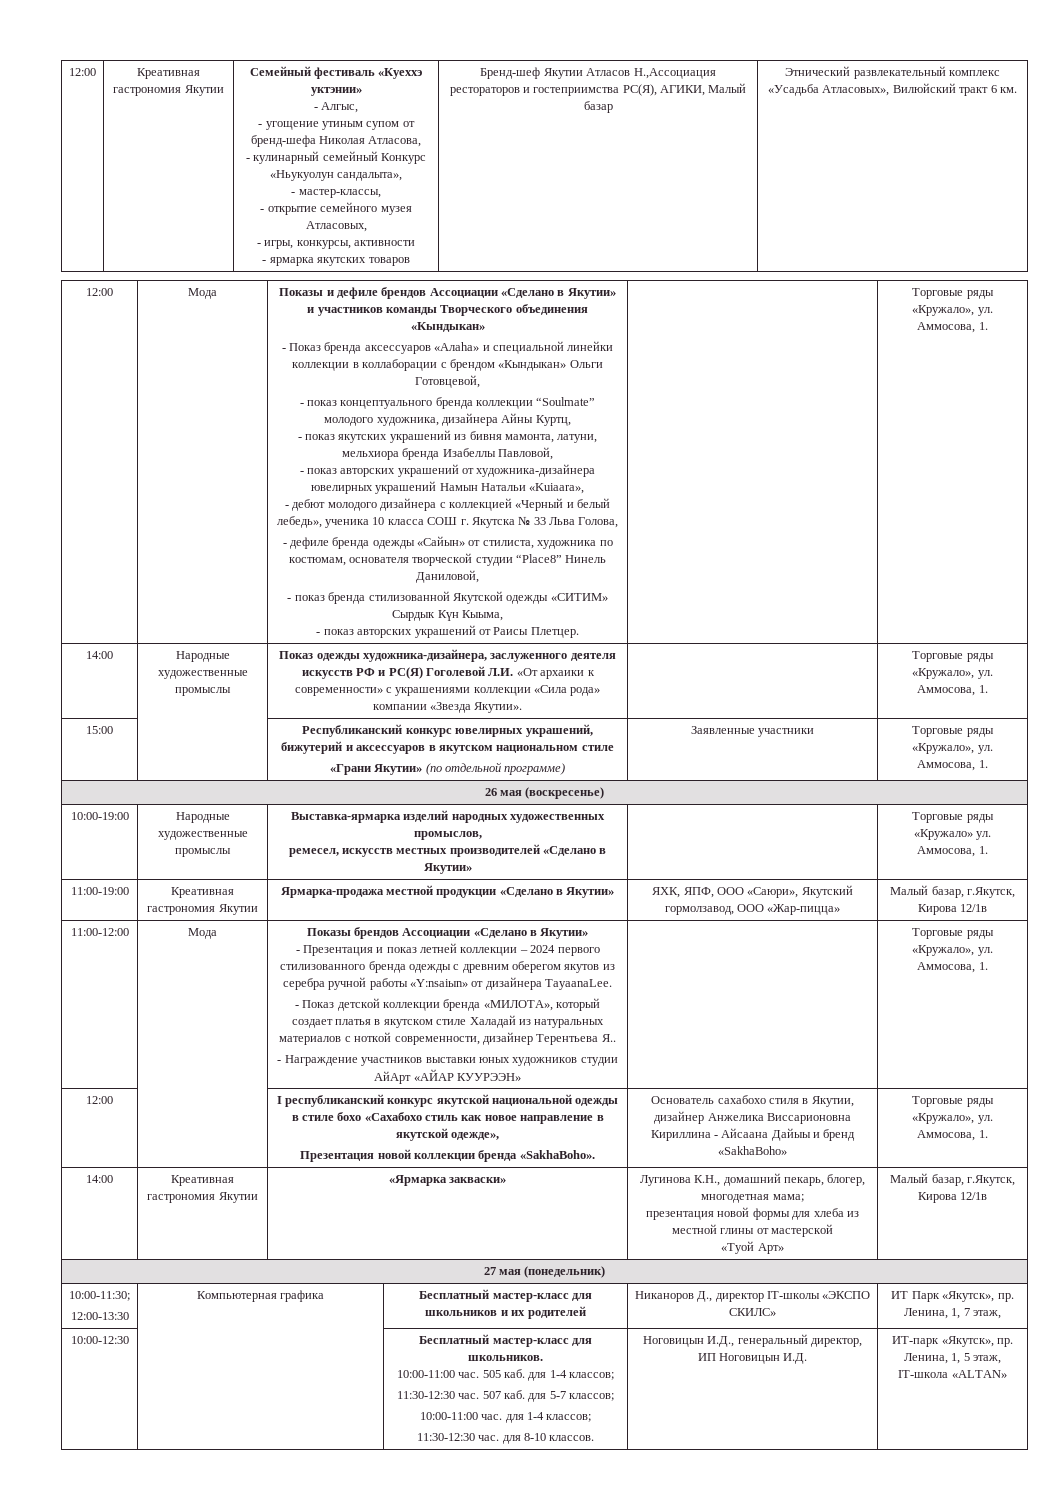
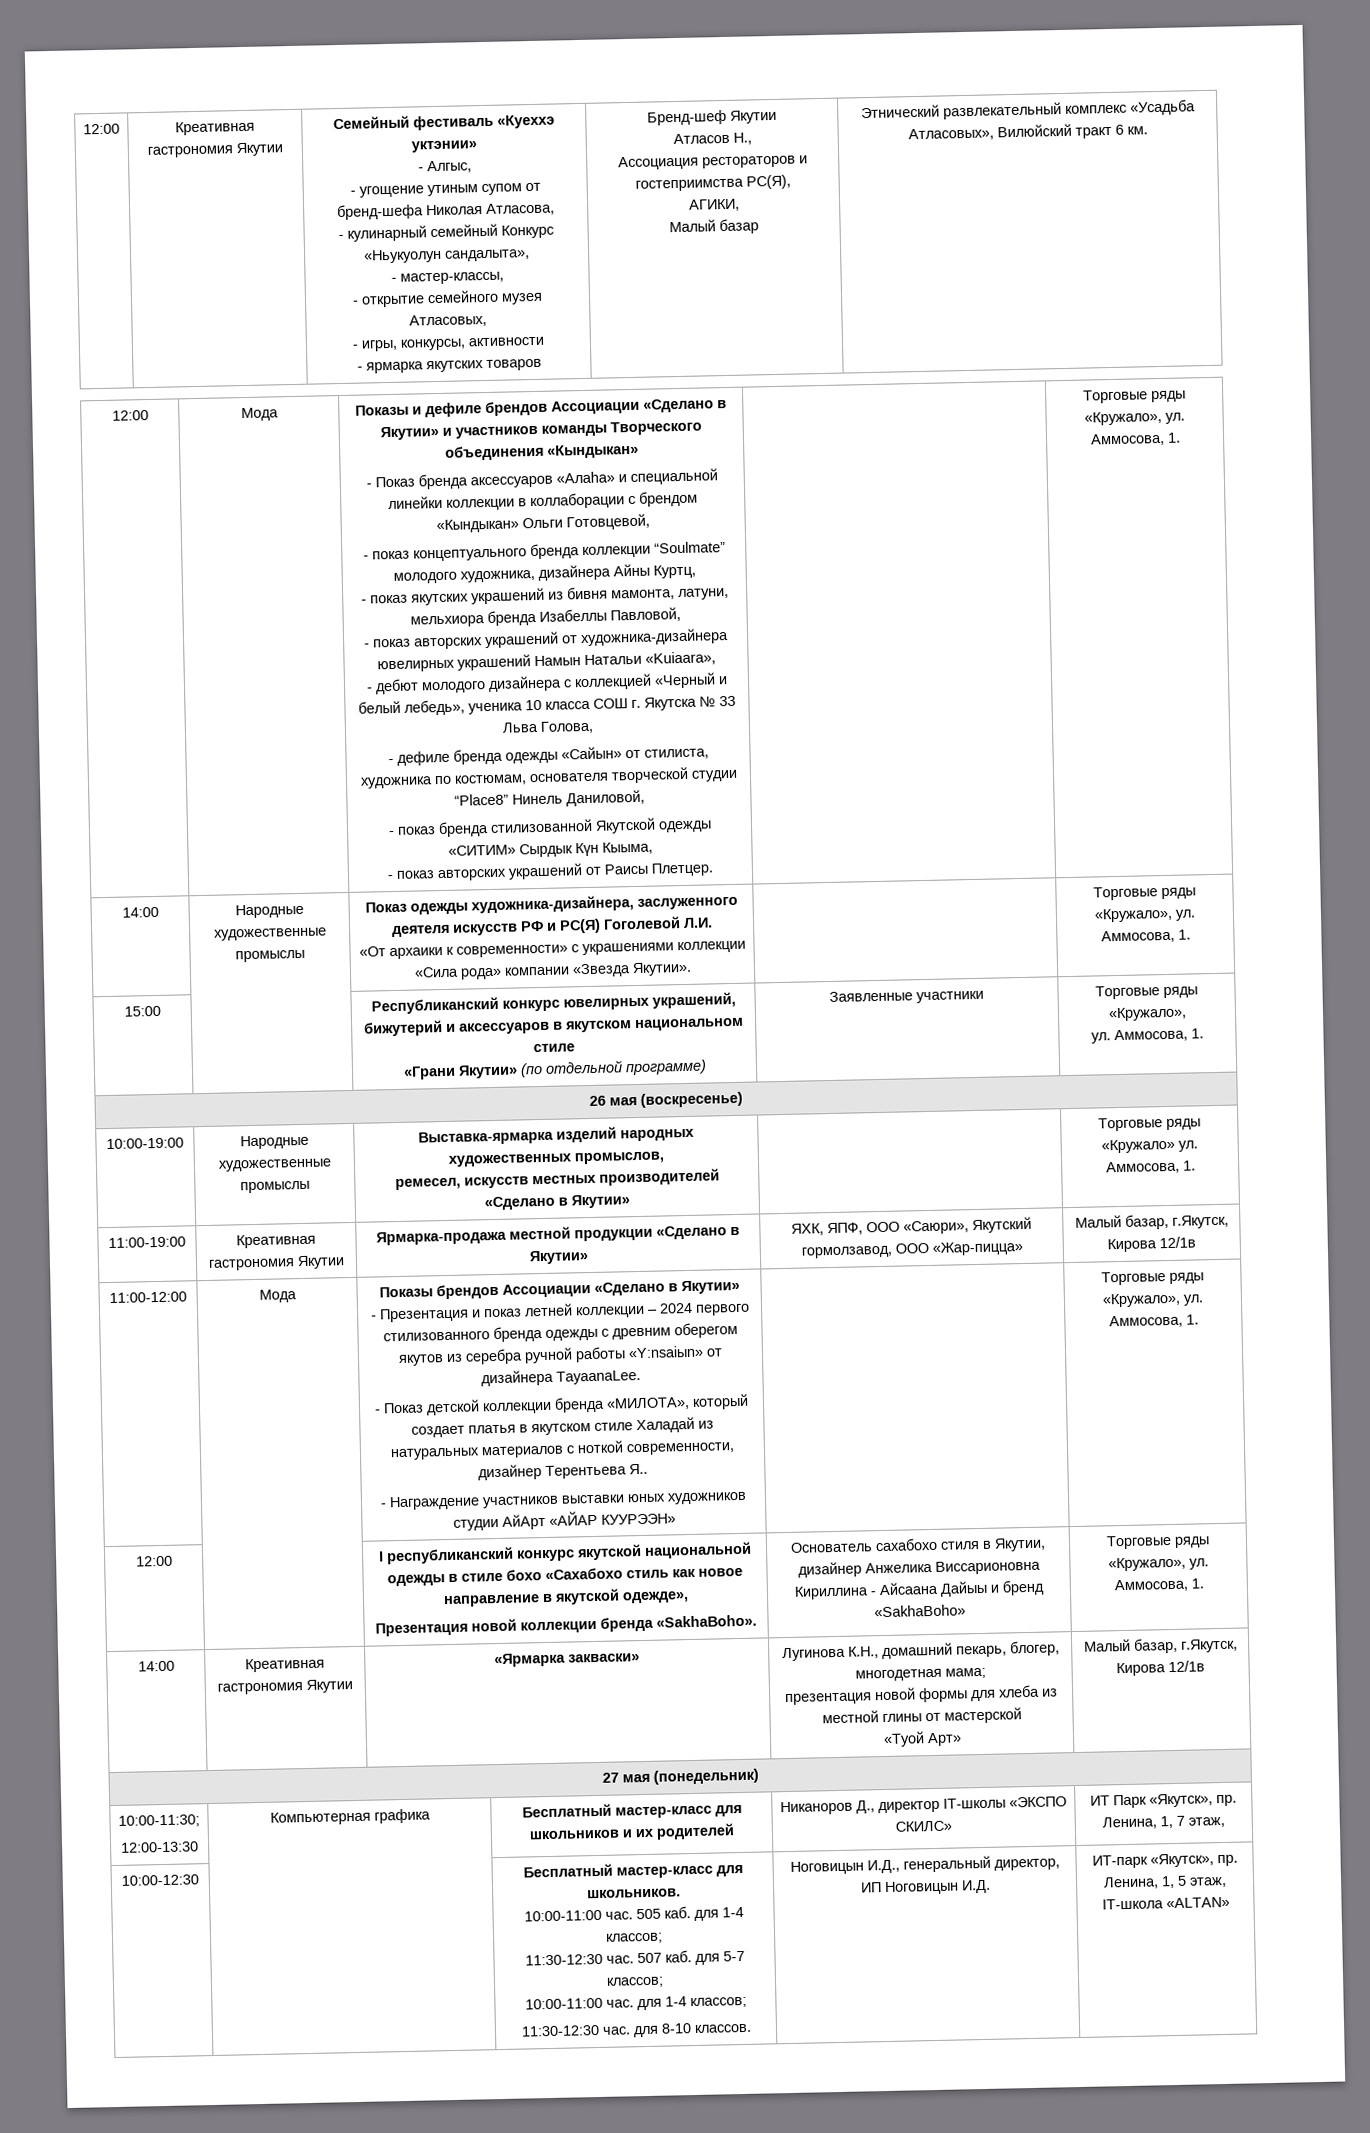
[586,68,716,79] Атласов Н.,Ассоциация -> [672,132,752,145] [618,155,699,171] // Атласов Н., // Ассоциация
(657, 90) none -> (791, 182) //
(706, 90) none -> (740, 205) //
(514, 672) none -> (713, 923) //
(975, 748) none -> (1187, 1014) //

